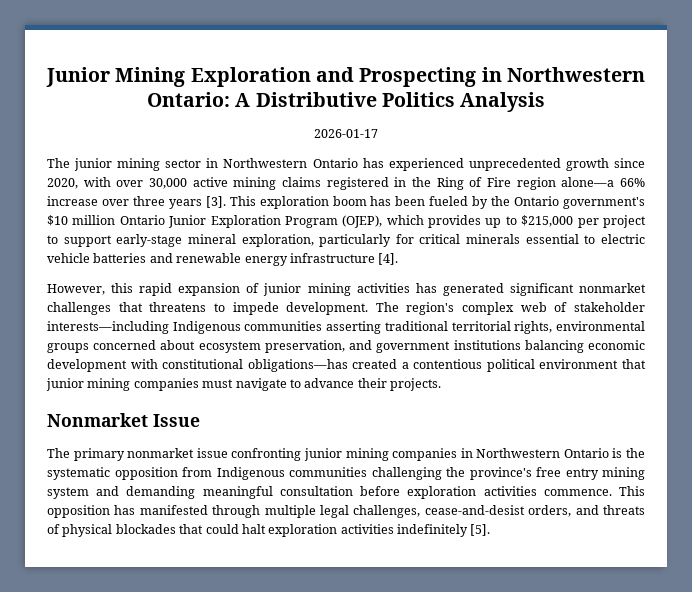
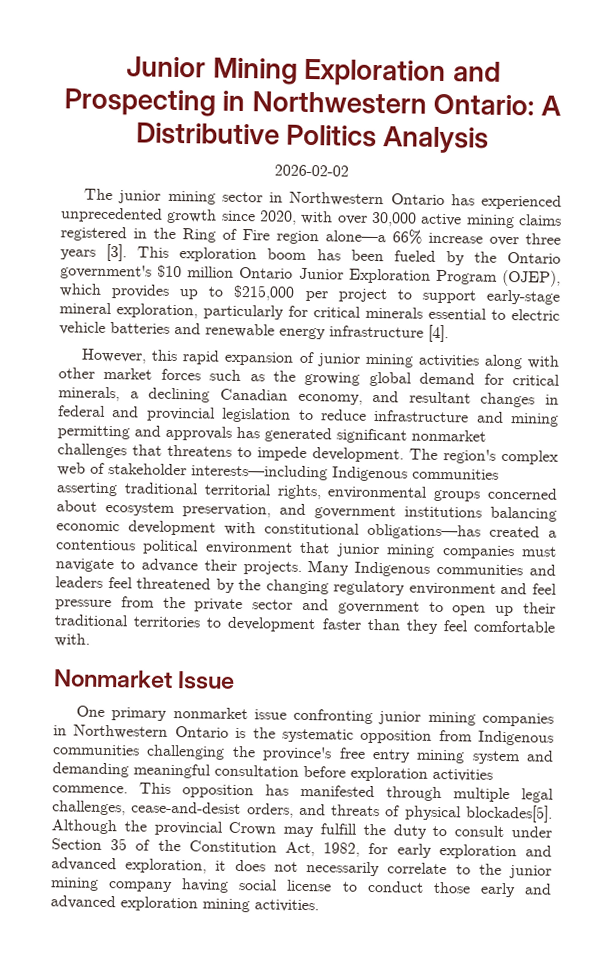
[314,129,378,138] 2026-01-17 -> [274,164,349,177] 2026-02-02
(410, 288) none -> [483,354,559,370] [58,367,560,387] [58,386,559,408] [58,405,559,427] [57,425,232,441] along with other market forces such as the growing global demand for critical minerals, a declining Canadian economy, and resultant changes in federal and provincial legislation to reduce infrastructure and mining permitting and approvals
(441, 384) none -> [307,560,556,577] [55,576,557,596] [55,596,556,617] [54,614,555,634] [54,633,90,647] Many Indigenous communities and leaders feel threatened by the changing regulatory environment and feel pressure from the private sector and government to open up their traditional territories to development faster than they feel comfortable with.
[47,448,70,458] The -> [76,705,106,718] One
[115,524,491,537] blockades that could halt exploration activities indefinitely [5]. -> [464,804,553,823] [51,819,553,839] [51,838,552,860] [51,857,552,879] [50,877,552,898] [50,895,319,913] blockades[5]. Although the provincial Crown may fulfill the duty to consult under Section 35 of the Constitution Act, 1982, for early exploration and advanced exploration, it does not necessarily correlate to the junior mining company having social license to conduct those early and advanced exploration mining activities.

